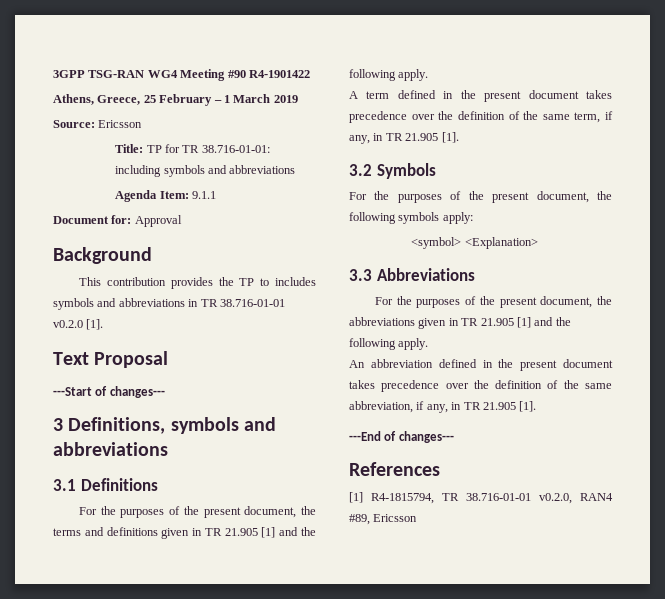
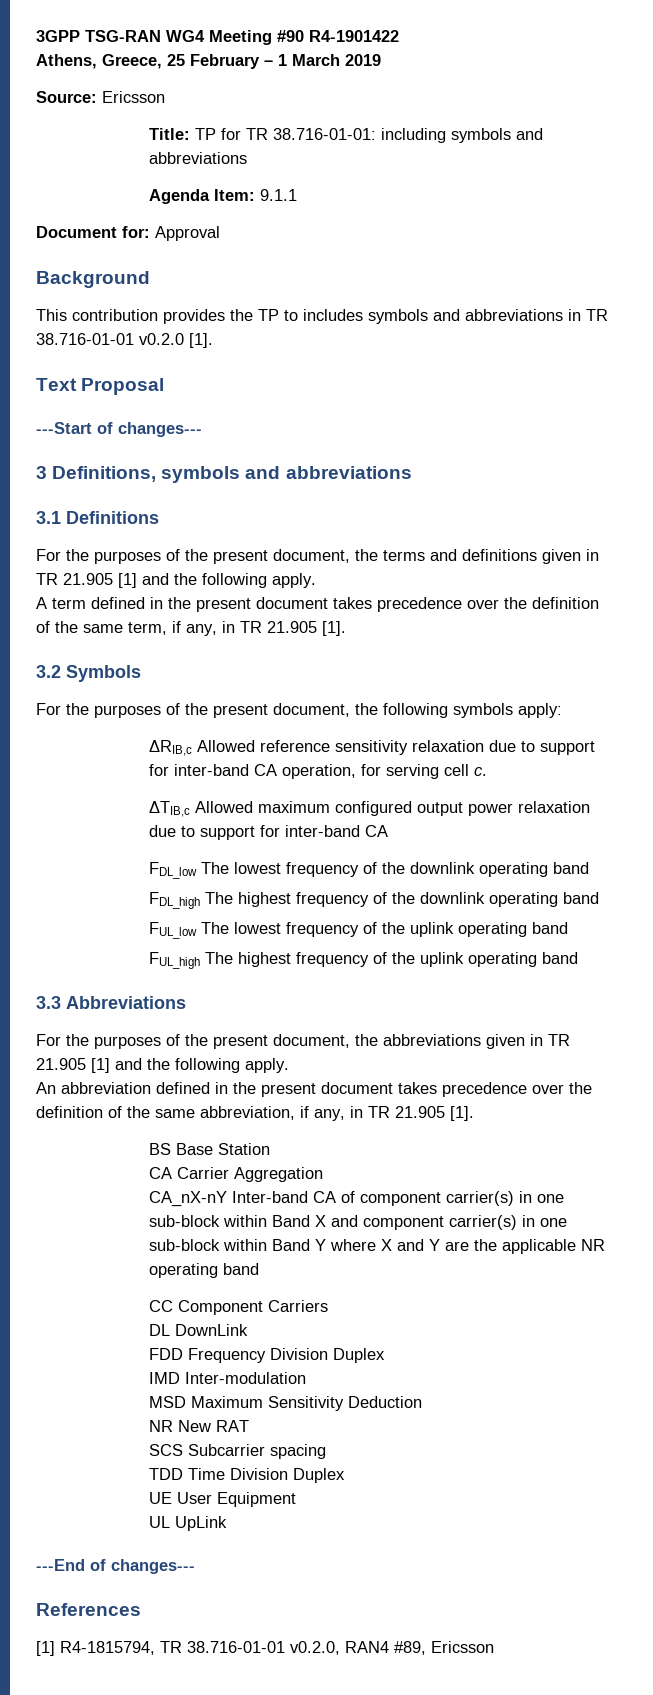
[411,237,538,249] <symbol> <Explanation> -> [149,740,596,756] [149,764,488,779] [149,801,591,817] [149,825,389,840] [149,862,590,879] [149,892,600,909] [149,922,569,939] [149,952,579,969] ΔRIB,c Allowed reference sensitivity relaxation due to support for inter-band CA operation, for serving cell c. // ΔTIB,c Allowed maximum configured output power relaxation due to support for inter-band CA // FDL_low The lowest frequency of the downlink operating band // FDL_high The highest frequency of the downlink operating band // FUL_low The lowest frequency of the uplink operating band // FUL_high The highest frequency of the uplink operating band
(537, 406) none -> [149,1143,271,1155] [149,1167,324,1182] [149,1191,565,1207] [149,1215,568,1230] [149,1239,606,1254] [149,1263,260,1278] [149,1300,329,1315] [149,1324,249,1336] [149,1348,386,1363] [149,1372,307,1384] [149,1396,423,1411] [149,1420,250,1432] [149,1444,327,1459] [149,1468,346,1483] [149,1492,297,1507] [149,1516,228,1531] // BS Base Station // CA Carrier Aggregation // CA_nX-nY Inter-band CA of component carrier(s) in one sub-block within Band X and component carrier(s) in one sub-block within Band Y where X and Y are the applicable NR operating band // CC Component Carriers // DL DownLink // FDD Frequency Division Duplex // IMD Inter-modulation // MSD Maximum Sensitivity Deduction // NR New RAT // SCS Subcarrier spacing // TDD Time Division Duplex // UE User Equipment // UL UpLink

